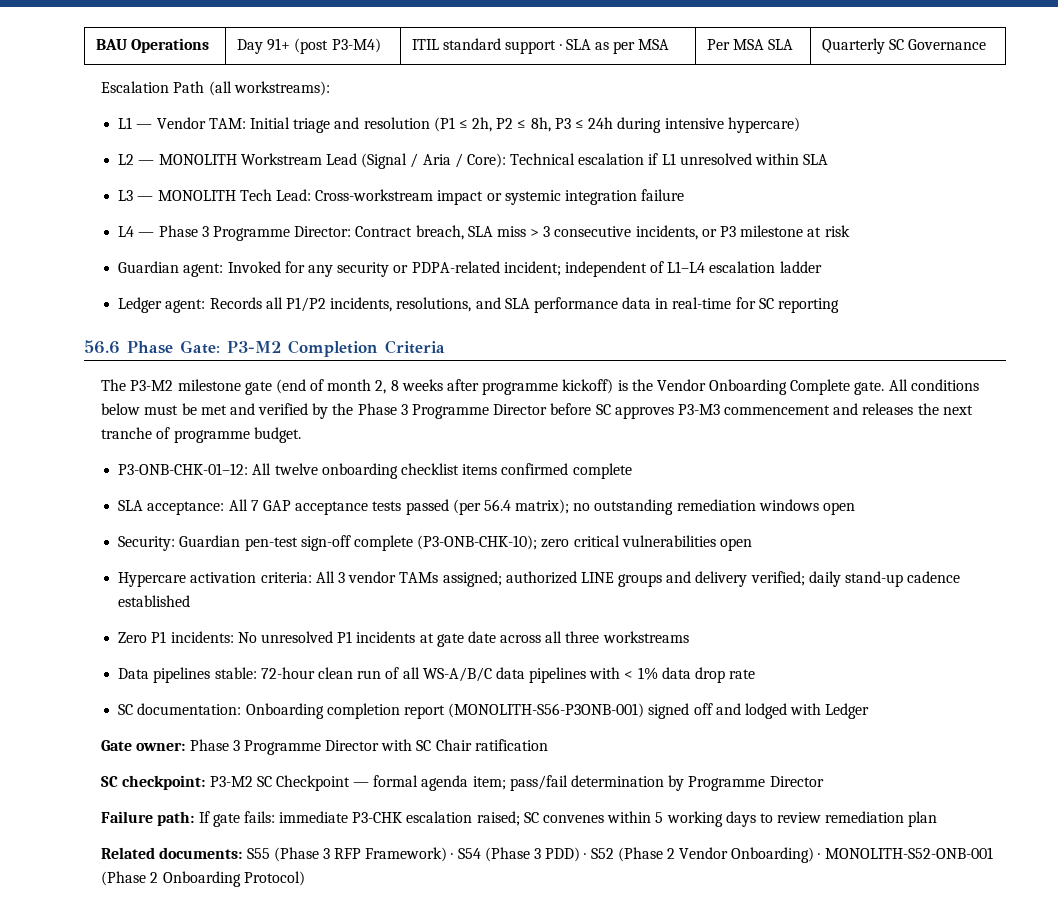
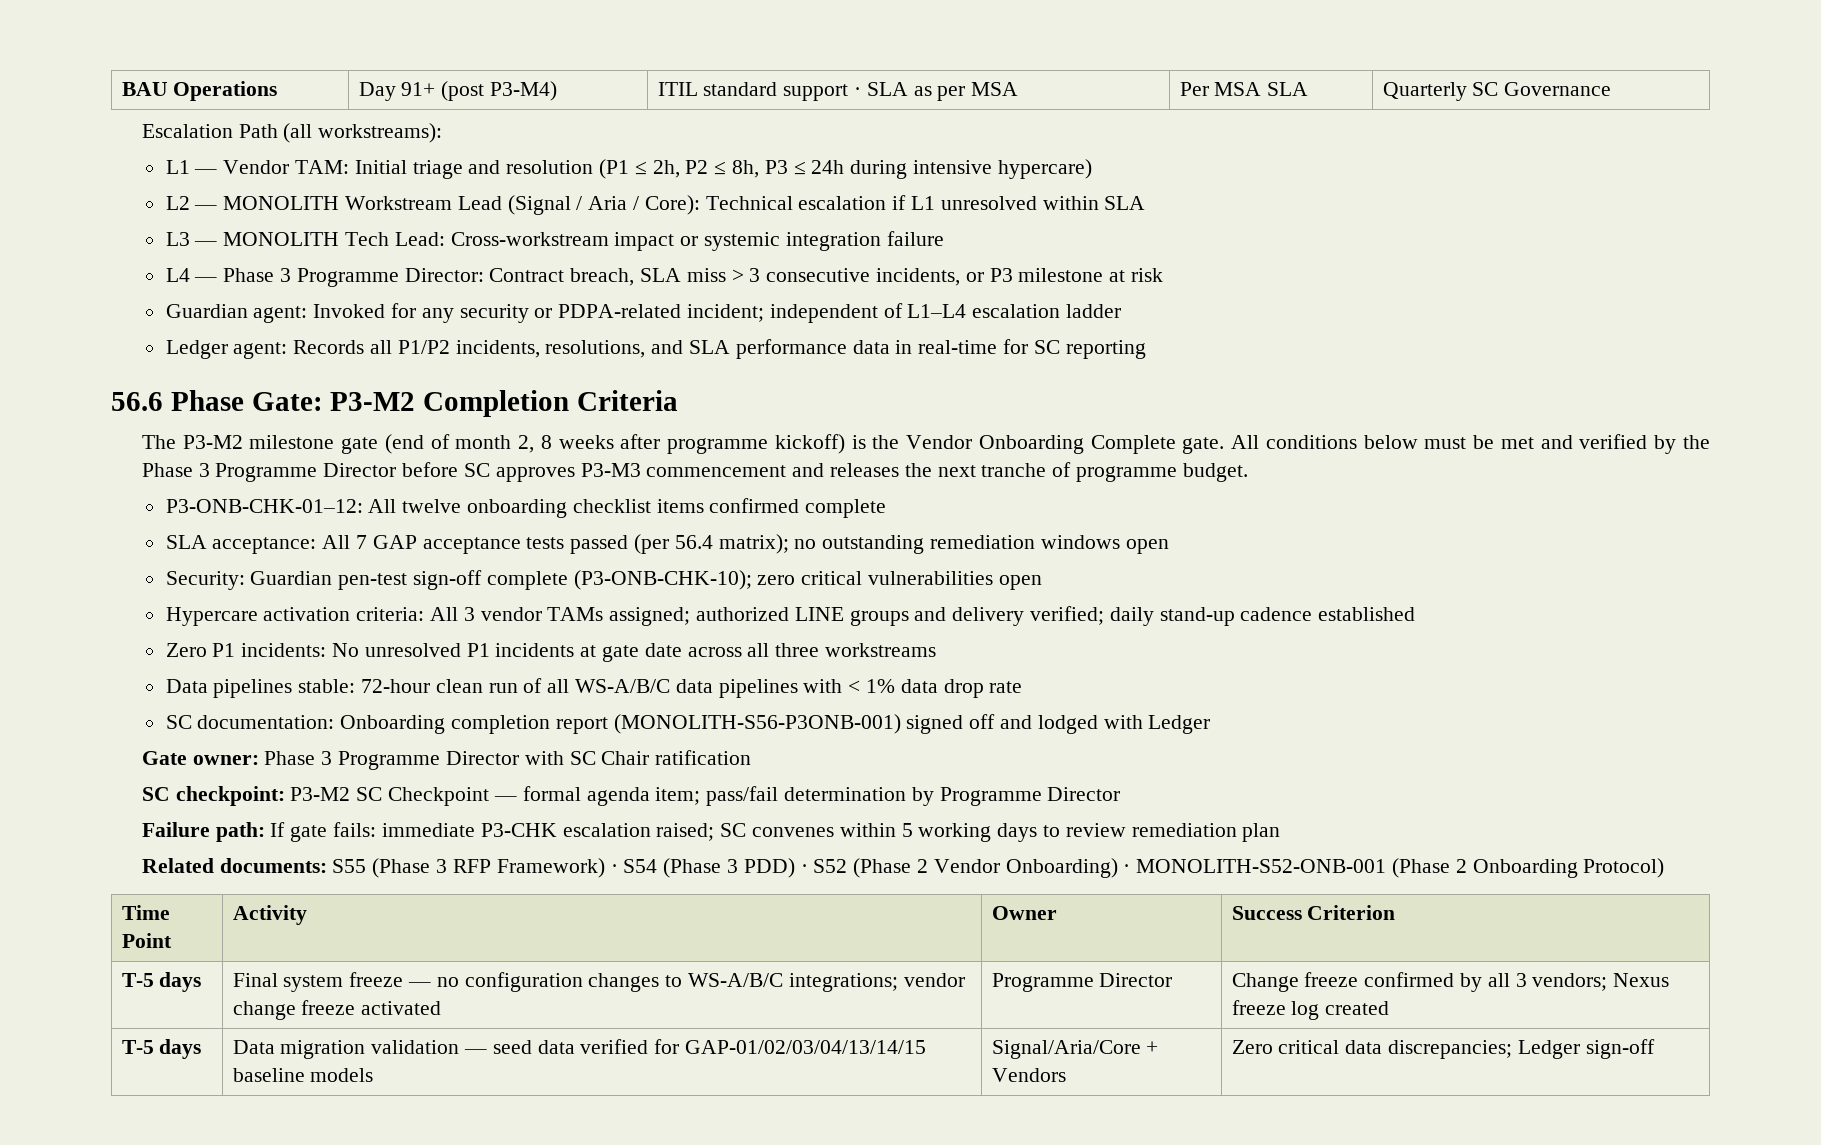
(305, 878) none -> [121,905,170,920] [121,933,172,948] [232,905,307,925] [991,906,1057,920] [1231,905,1396,920] [121,972,202,992] [232,972,965,992] [232,1000,442,1020] [991,973,1173,992] [1231,972,1670,992] [1231,1000,1390,1020] [121,1039,202,1059] [232,1039,927,1059] [232,1068,374,1082] [991,1040,1159,1059] [991,1068,1066,1082] [1231,1039,1655,1059] // Time Point | Activity | Owner | Success Criterion // T-5 days | Final system freeze — no configuration changes to WS-A/B/C integrations; vendor change freeze activated | Programme Director | Change freeze confirmed by all 3 vendors; Nexus freeze log created // T-5 days | Data migration validation — seed data verified for GAP-01/02/03/04/13/14/15 baseline models | Signal/Aria/Core + Vendors | Zero critical data discrepancies; Ledger sign-off

